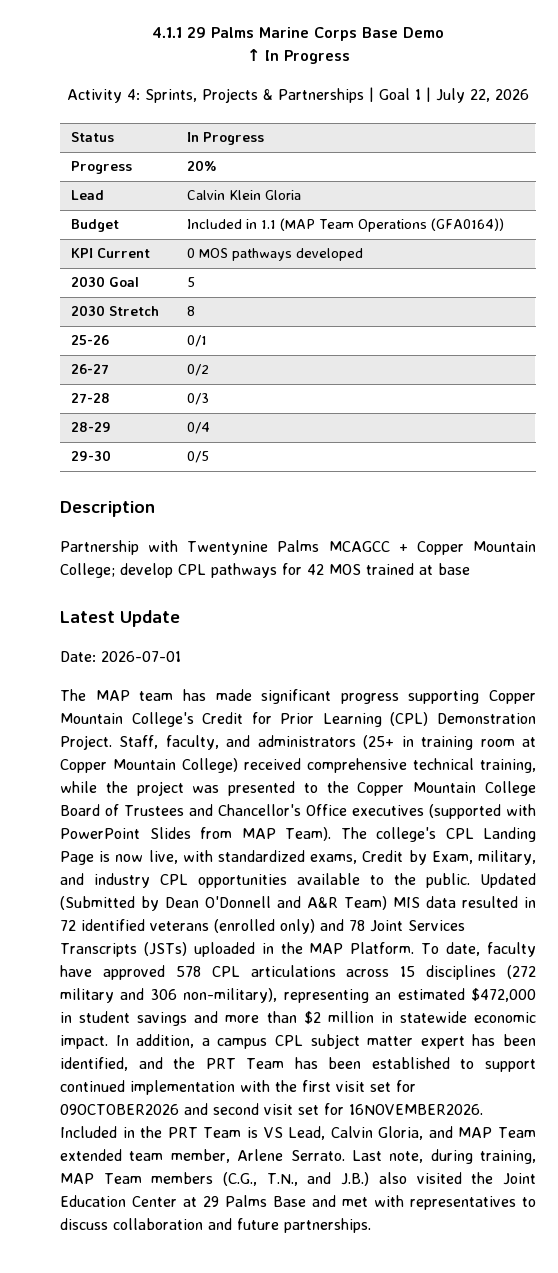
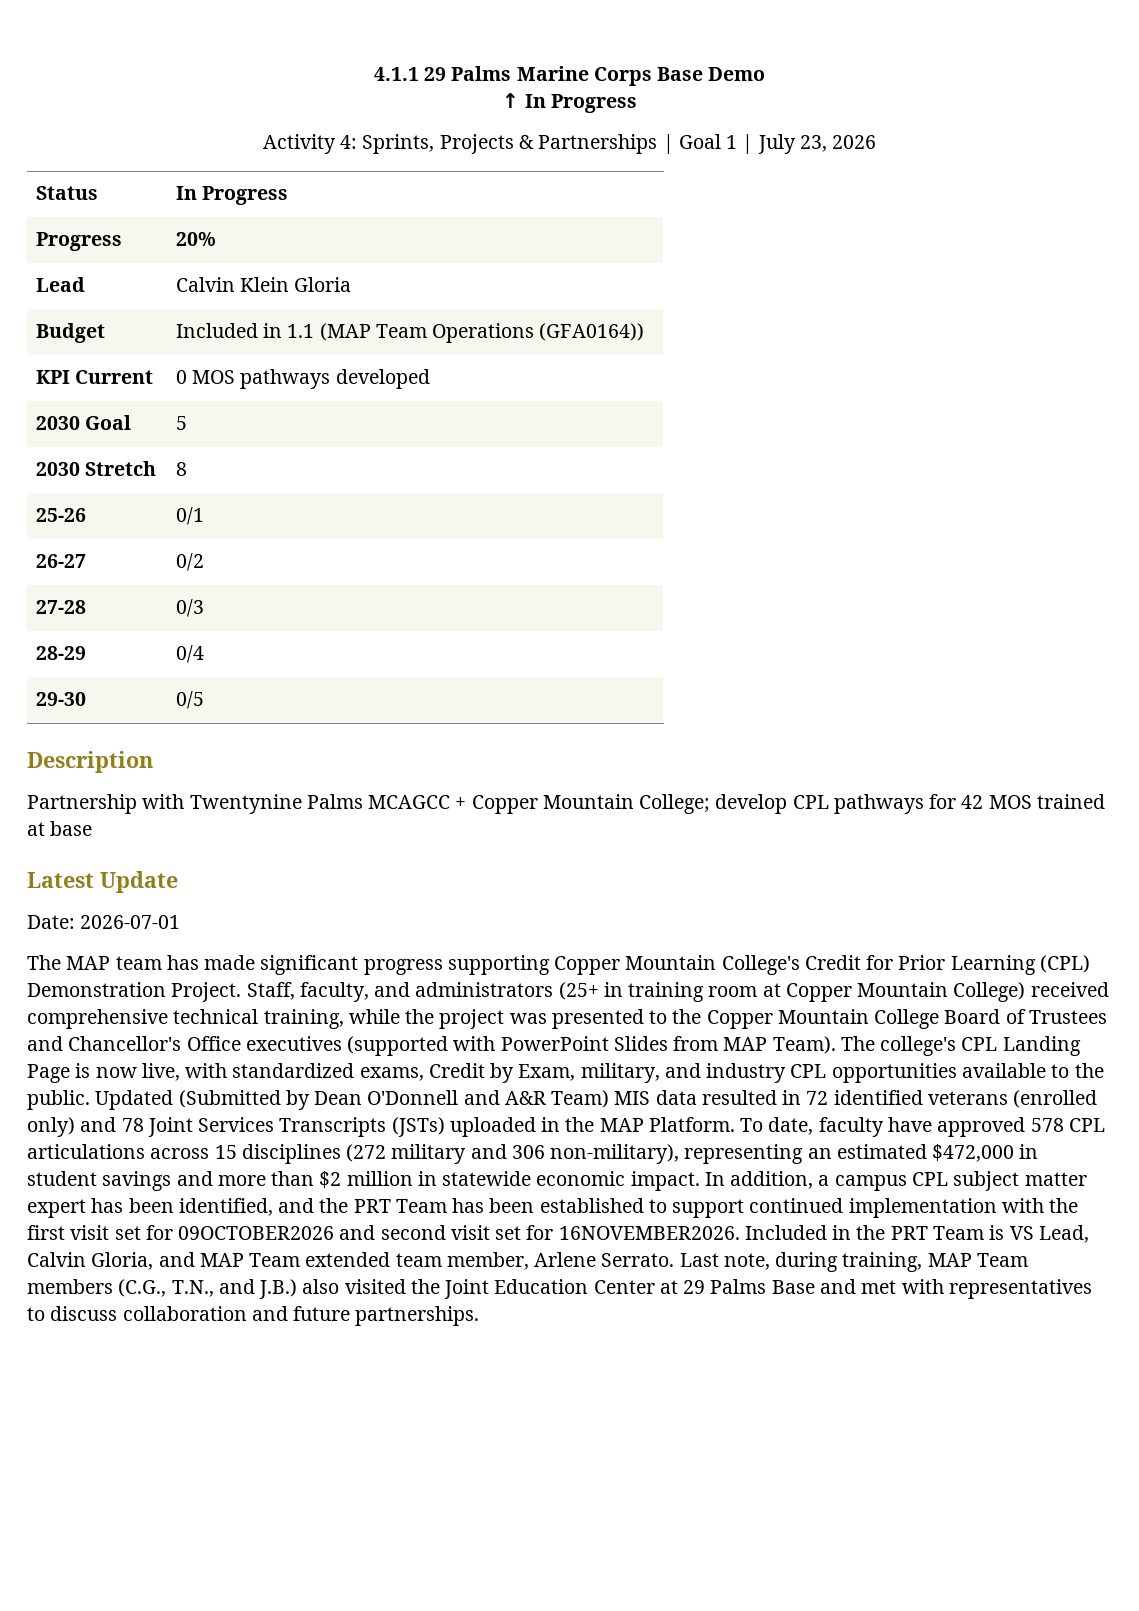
[470,89,490,102] 22, -> [799,135,827,152] 23,

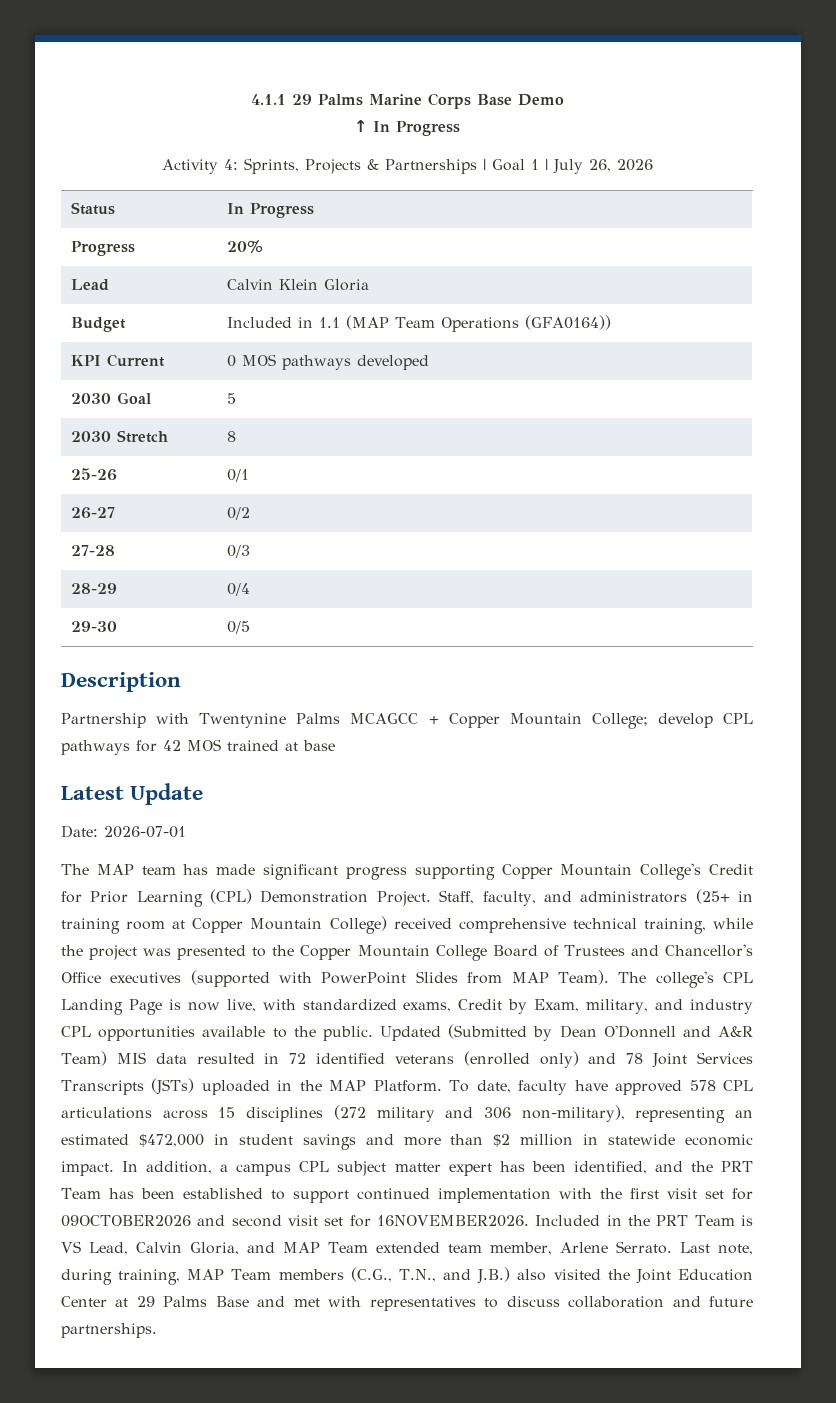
[799,135,827,152] 23, -> [588,159,611,172] 26,

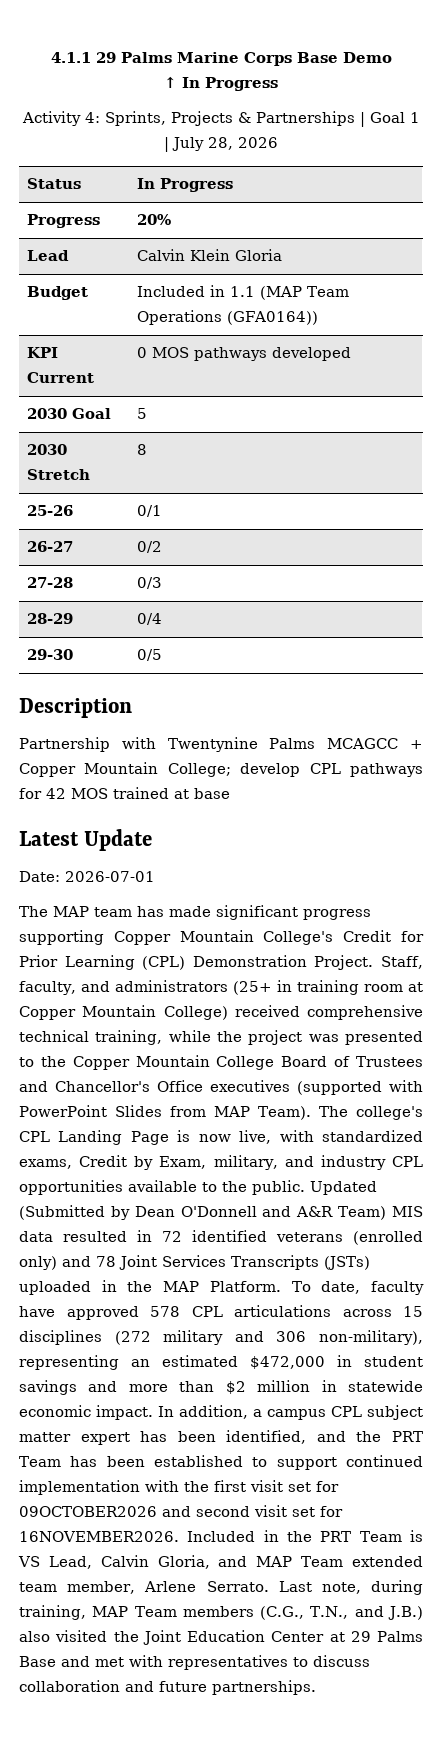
[588,159,611,172] 26, -> [208,137,233,150] 28,

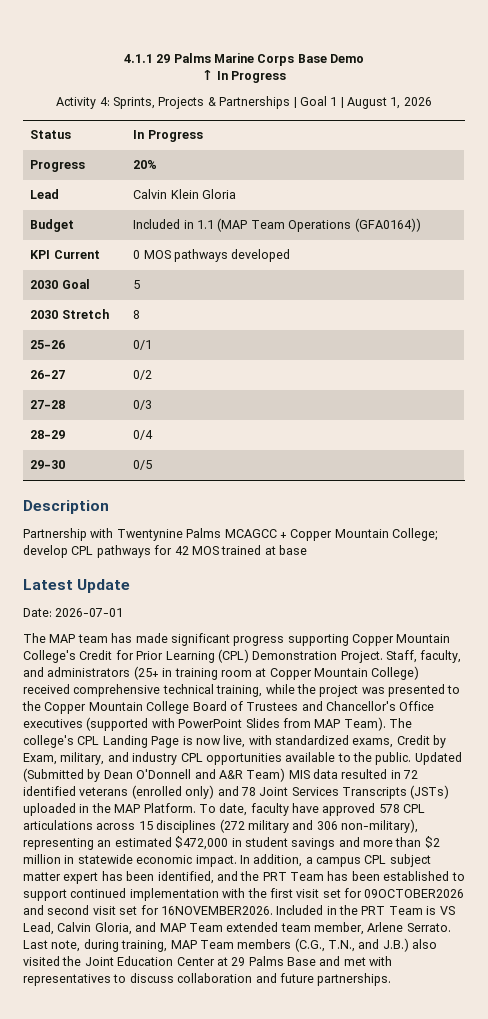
[172,137,233,151] July 28, -> [347,97,401,109] August 1,

